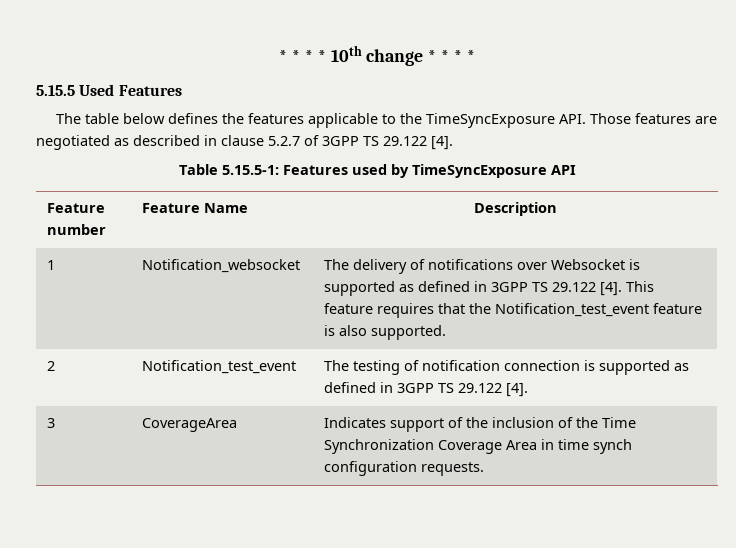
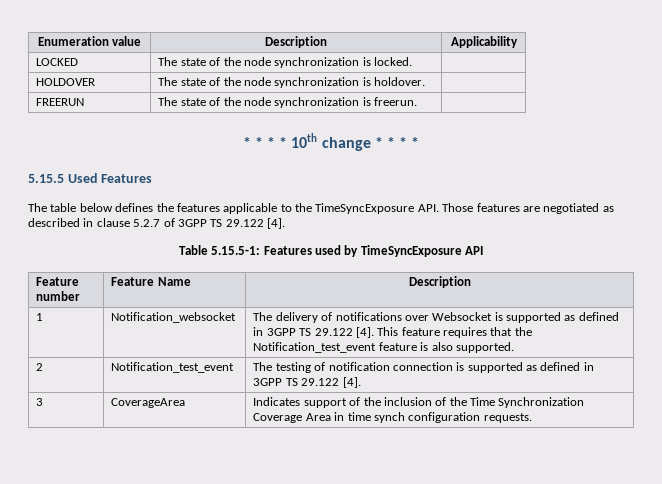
(279, 56) none -> [37,36,142,46] [265,36,327,48] [450,36,518,48] [36,58,79,66] [158,57,413,68] [36,78,96,86] [158,77,426,88] [36,98,85,106] [158,97,418,108] Enumeration value | Description | Applicability // LOCKED | The state of the node synchronization is locked. | // HOLDOVER | The state of the node synchronization is holdover. | // FREERUN | The state of the node synchronization is freerun. | //

